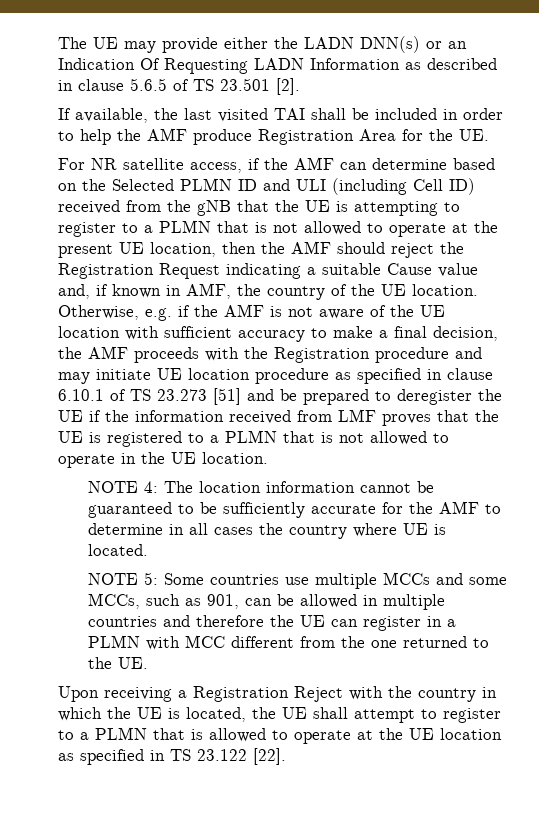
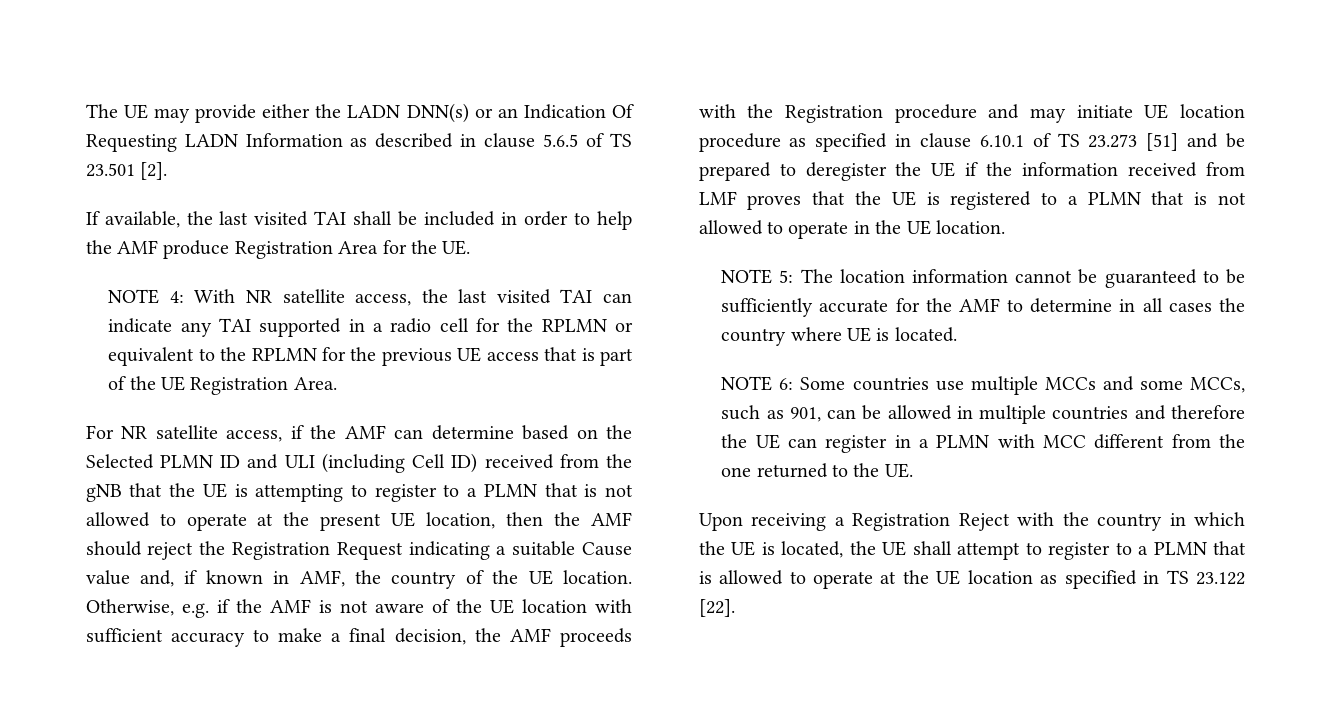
(490, 135) none -> [108,289,633,306] [108,318,633,337] [108,347,634,366] [108,376,337,395] // NOTE 4: With NR satellite access, the last visited TAI can indicate any TAI supported in a radio cell for the RPLMN or equivalent to the RPLMN for the previous UE access that is part of the UE Registration Area.
[143,481,158,493] 4: -> [779,270,794,283] 5:
[143,572,158,585] 5: -> [779,378,794,390] 6:

